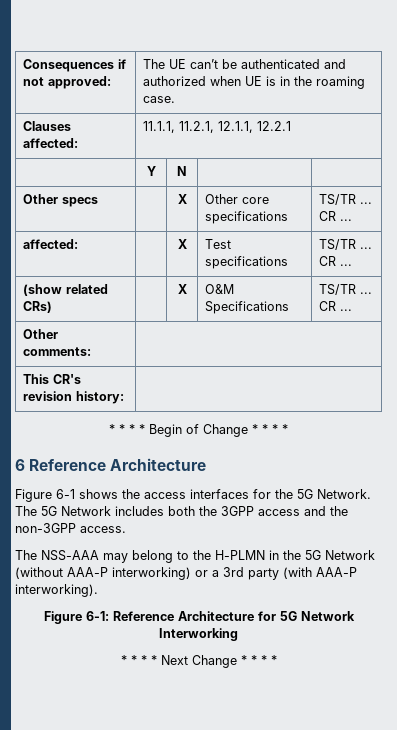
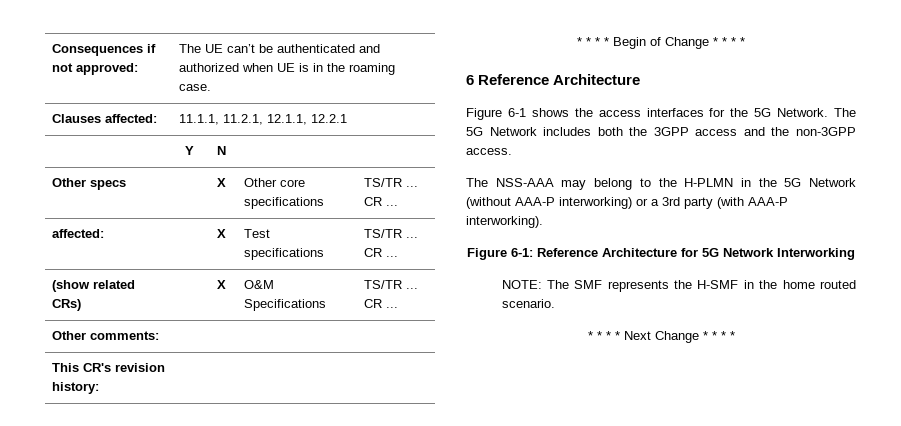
(238, 634) none -> [501,280,857,292] [501,299,555,308] // NOTE: The SMF represents the H-SMF in the home routed scenario.

